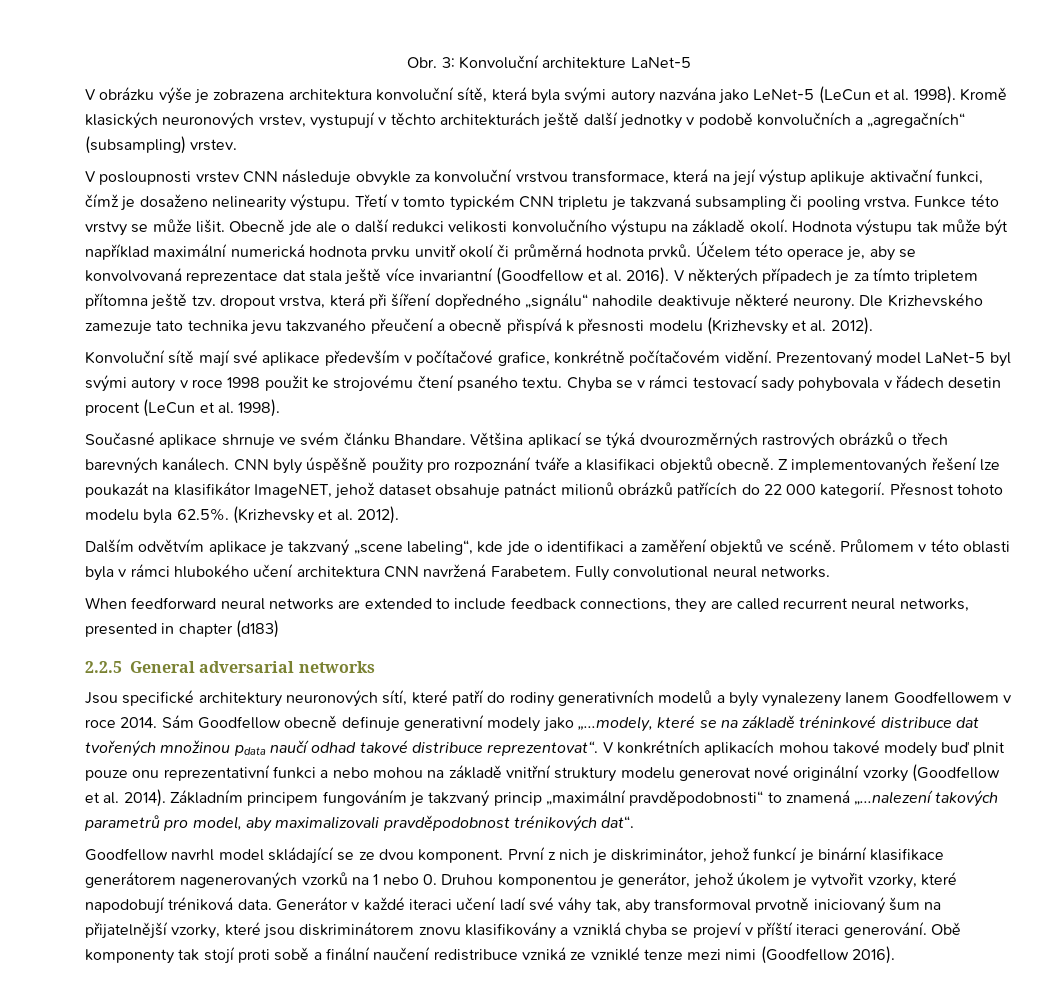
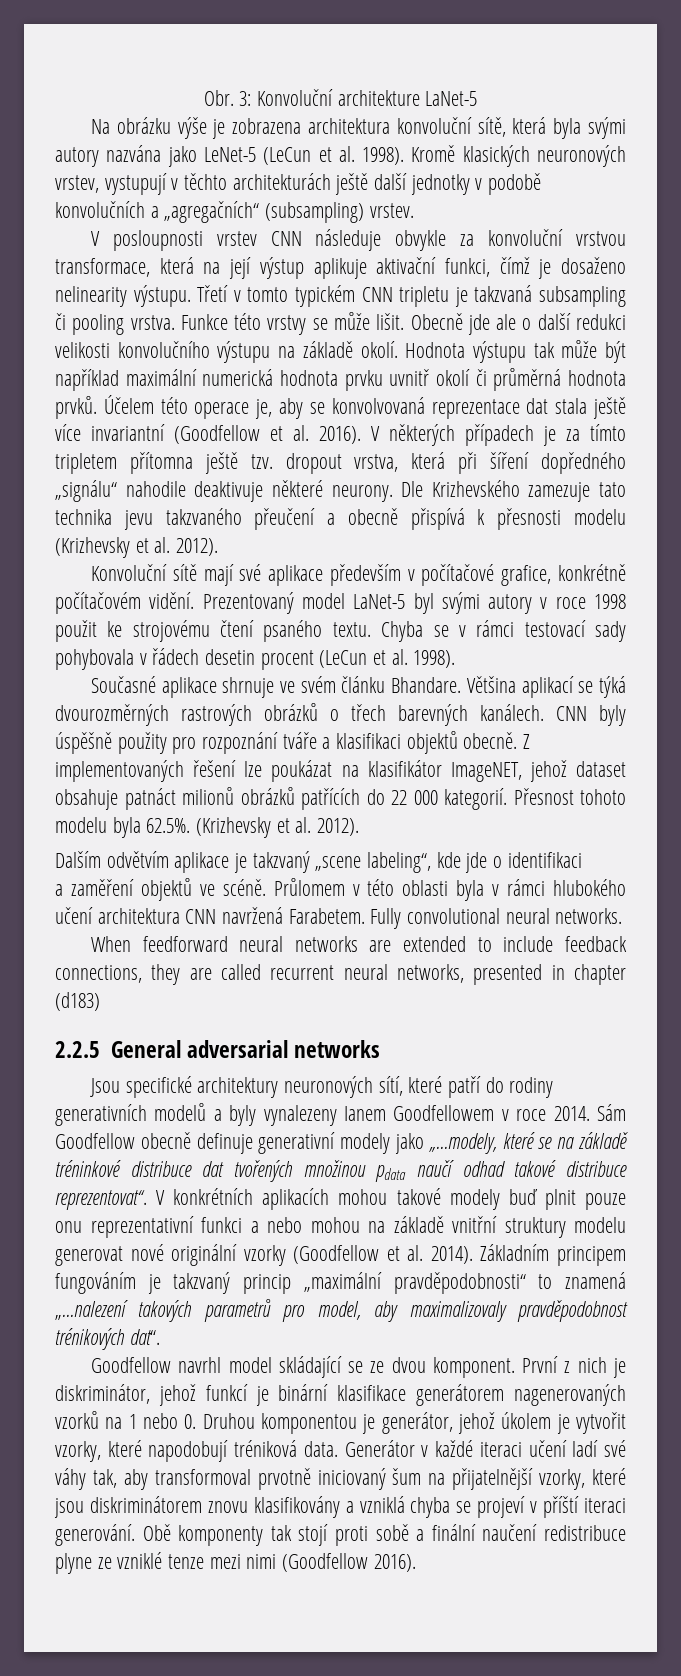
[85,89,96,100] V -> [90,119,110,134] Na
[414,244,456,257] unvitř -> [389,369,430,386] uvnitř
[85,482,149,498] poukazát -> [271,760,333,782] poukázat
(625, 546) none -> (582, 860) //
[275,816,380,829] maximalizovali -> [409,1301,507,1322] maximalizovaly
[521,947,566,961] vzniká -> [55,1553,92,1574] plyne

